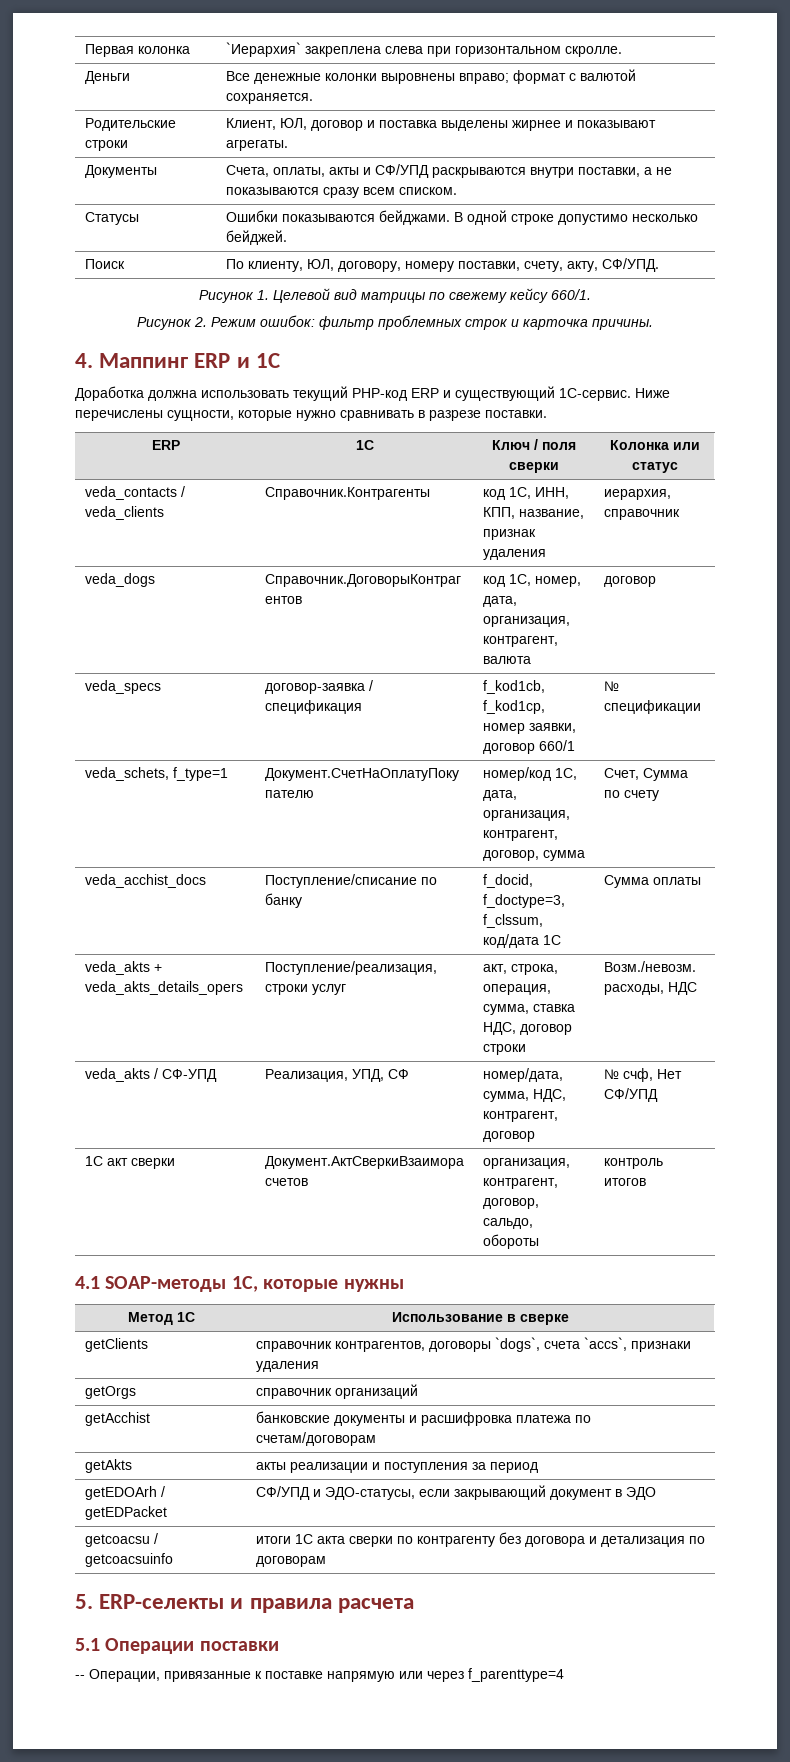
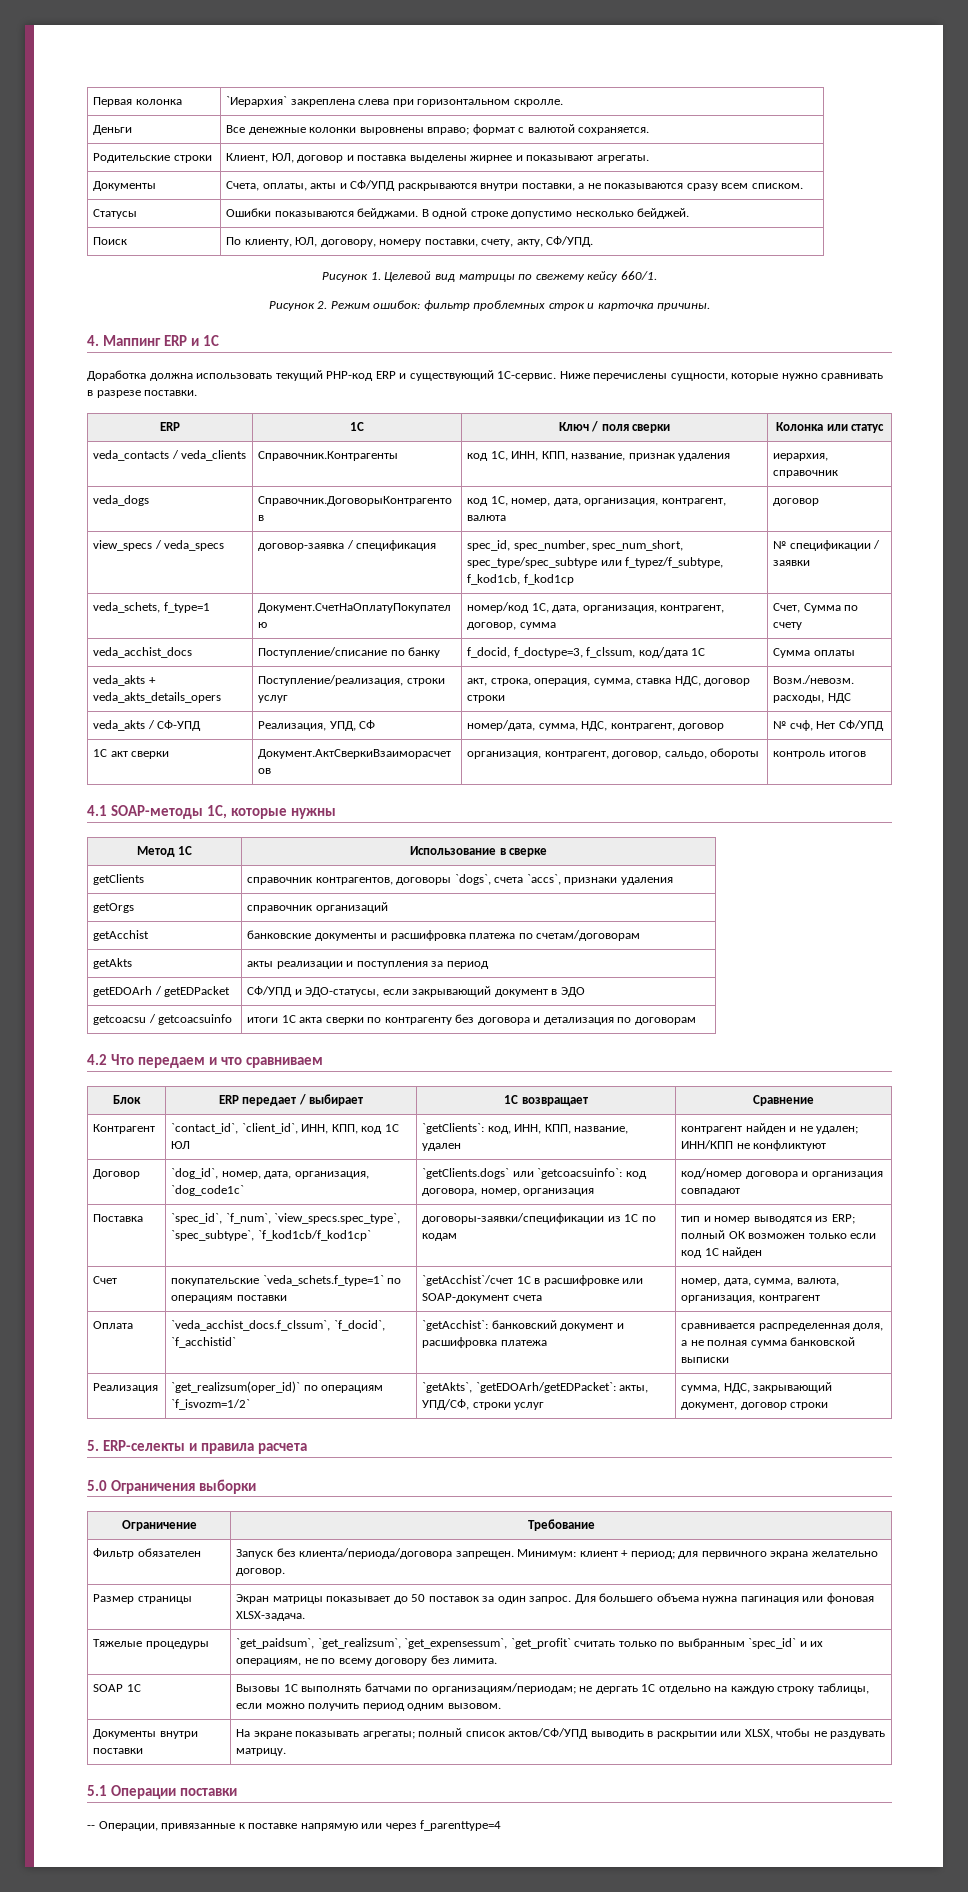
(656, 581) none -> [93,540,162,551] view_specs /
[482,680,545,694] [482,700,545,714] [482,723,576,734] [482,740,575,754] f_kod1cb, f_kod1cp, номер заявки, договор 660/1 -> [467,540,684,551] [467,557,724,568] [467,574,574,585] spec_id, spec_number, spec_num_short, spec_type/spec_subtype или f_typez/f_subtype, f_kod1cb, f_kod1cp
(701, 707) none -> [873,540,881,549] [773,560,811,566] / заявки
(326, 1561) none -> [87,1054,323,1068] [113,1095,141,1104] [218,1094,364,1106] [504,1095,588,1106] [753,1095,814,1106] [93,1124,156,1134] [171,1123,399,1134] [171,1141,191,1149] [422,1123,629,1134] [422,1143,462,1151] [681,1123,859,1134] [681,1140,827,1151] [93,1169,141,1179] [171,1168,369,1179] [171,1185,245,1196] [422,1168,647,1179] [422,1188,595,1196] [681,1168,883,1179] [681,1188,741,1196] [93,1214,144,1222] [171,1213,401,1224] [171,1230,371,1241] [422,1213,656,1224] [422,1233,458,1241] [681,1214,855,1224] [681,1230,877,1239] [681,1247,763,1258] [93,1276,118,1284] [171,1275,402,1286] [171,1295,287,1303] [422,1275,644,1286] [422,1293,542,1303] [681,1278,839,1286] [681,1295,820,1303] [93,1321,134,1329] [171,1320,385,1331] [171,1337,237,1348] [422,1320,624,1331] [422,1337,547,1348] [681,1323,884,1331] [681,1337,856,1348] [681,1357,730,1363] [93,1383,159,1393] [171,1381,384,1393] [171,1399,251,1410] [422,1382,649,1393] [422,1399,545,1410] [681,1382,833,1393] [681,1402,829,1410] // 4.2 Что передаем и что сравниваем // Блок | ERP передает / выбирает | 1С возвращает | Сравнение // Контрагент | `contact_id`, `client_id`, ИНН, КПП, код 1С ЮЛ | `getClients`: код, ИНН, КПП, название, удален | контрагент найден и не удален; ИНН/КПП не конфликтуют // Договор | `dog_id`, номер, дата, организация, `dog_code1c` | `getClients.dogs` или `getcoacsuinfo`: код договора, номер, организация | код/номер договора и организация совпадают // Поставка | `spec_id`, `f_num`, `view_specs.spec_type`, `spec_subtype`, `f_kod1cb/f_kod1cp` | договоры-заявки/спецификации из 1С по кодам | тип и номер выводятся из ERP; полный ОК возможен только если код 1С найден // Счет | покупательские `veda_schets.f_type=1` по операциям поставки | `getAcchist`/счет 1С в расшифровке или SOAP-документ счета | номер, дата, сумма, валюта, организация, контрагент // Оплата | `veda_acchist_docs.f_clssum`, `f_docid`, `f_acchistid` | `getAcchist`: банковский документ и расшифровка платежа | сравнивается распределенная доля, а не полная сумма банковской выписки // Реализация | `get_realizsum(oper_id)` по операциям `f_isvozm=1/2` | `getAkts`, `getEDOArh/getEDPacket`: акты, УПД/СФ, строки услуг | сумма, НДС, закрывающий документ, договор строки
(414, 1605) none -> [87,1479,256,1494] [121,1520,197,1531] [527,1519,595,1531] [93,1548,201,1559] [236,1548,878,1559] [236,1568,286,1576] [93,1594,192,1604] [236,1593,874,1604] [236,1611,306,1621] [93,1639,209,1649] [236,1638,824,1649] [236,1655,498,1666] [93,1684,141,1692] [236,1683,869,1694] [236,1703,501,1711] [93,1729,198,1739] [93,1748,144,1754] [236,1728,886,1739] [236,1748,287,1756] // 5.0 Ограничения выборки // Ограничение | Требование // Фильтр обязателен | Запуск без клиента/периода/договора запрещен. Минимум: клиент + период; для первичного экрана желательно договор. // Размер страницы | Экран матрицы показывает до 50 поставок за один запрос. Для большего объема нужна пагинация или фоновая XLSX-задача. // Тяжелые процедуры | `get_paidsum`, `get_realizsum`, `get_expensessum`, `get_profit` считать только по выбранным `spec_id` и их операциям, не по всему договору без лимита. // SOAP 1С | Вызовы 1С выполнять батчами по организациям/периодам; не дергать 1С отдельно на каждую строку таблицы, если можно получить период одним вызовом. // Документы внутри поставки | На экране показывать агрегаты; полный список актов/СФ/УПД выводить в раскрытии или XLSX, чтобы не раздувать матрицу.

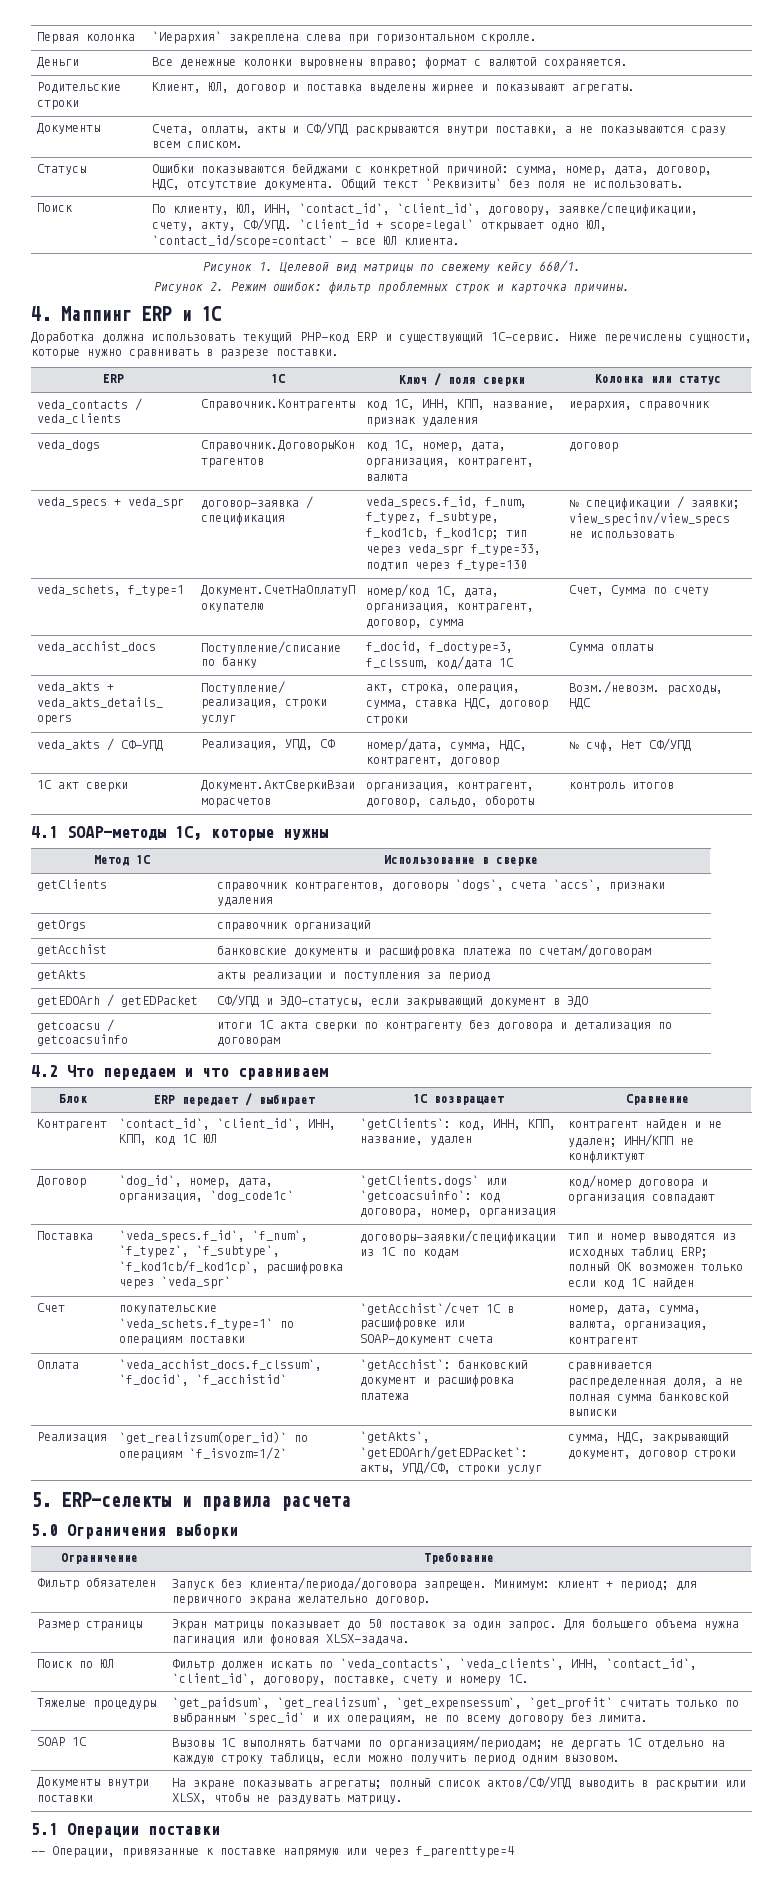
[357,208,690,219] [93,237,128,245] [226,236,594,247] бейджами. В одной строке допустимо несколько бейджей. // Поиск | По клиенту, ЮЛ, договору, номеру поставки, счету, акту, СФ/УПД. -> [291,163,712,176] [151,178,684,191] [36,203,72,212] [151,202,698,216] [151,218,607,232] [151,234,460,248] бейджами с конкретной причиной: сумма, номер, дата, договор, НДС, отсутствие документа. Общий текст `Реквизиты` без поля не использовать. // Поиск | По клиенту, ЮЛ, ИНН, `contact_id`, `client_id`, договору, заявке/спецификации, счету, акту, СФ/УПД. `client_id + scope=legal` открывает одно ЮЛ, `contact_id/scope=contact` - все ЮЛ клиента.
[93,540,162,551] view_specs / -> (618, 447) none
(225, 545) none -> [113,497,184,509] + veda_spr
[467,540,684,551] [467,557,724,568] [467,574,574,585] spec_id, spec_number, spec_num_short, spec_type/spec_subtype или f_typez/f_subtype, f_kod1cb, f_kod1cp -> [365,496,527,509] [365,512,499,524] [365,528,527,540] [365,544,541,556] [365,560,527,572] veda_specs.f_id, f_num, f_typez, f_subtype, f_kod1cb, f_kod1cp; тип через veda_spr f_type=33, подтип через f_type=130
[773,560,811,566] заявки -> [690,500,740,509] [568,512,730,526] [568,531,674,538] заявки; view_specinv/view_specs не использовать
[171,1213,401,1224] [171,1230,371,1241] `spec_id`, `f_num`, `view_specs.spec_type`, `spec_subtype`, `f_kod1cb/f_kod1cp` -> [118,1230,308,1243] [118,1245,280,1258] [118,1260,343,1274] [118,1276,231,1289] `veda_specs.f_id`, `f_num`, `f_typez`, `f_subtype`, `f_kod1cb/f_kod1cp`, расшифровка через `veda_spr`
(829, 1219) none -> [567,1246,673,1259] исходных таблиц
(306, 1616) none -> [36,1659,114,1668] [171,1658,697,1671] [171,1673,529,1686] // Поиск по ЮЛ | Фильтр должен искать по `veda_contacts`, `veda_clients`, ИНН, `contact_id`, `client_id`, договору, поставке, счету и номеру 1С.

